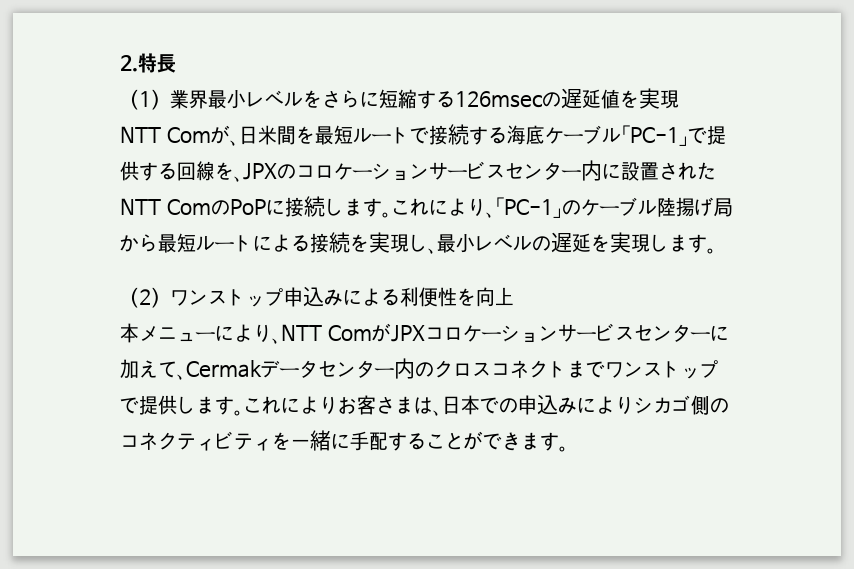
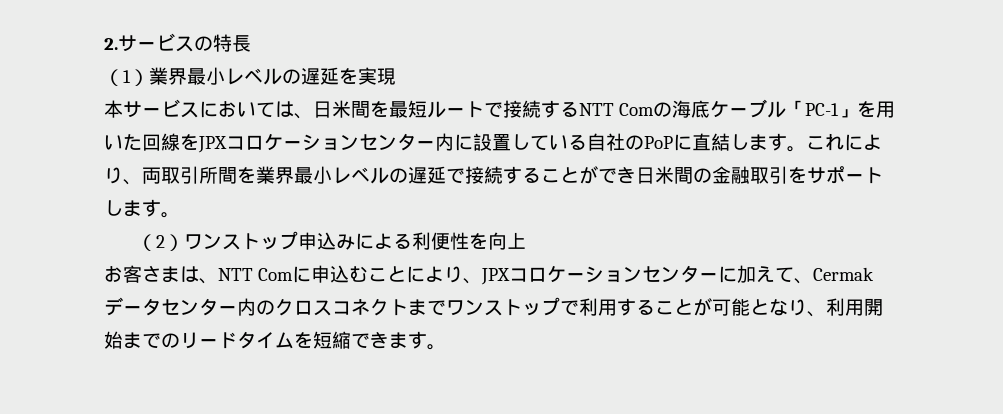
(138, 63) none -> [118,33,213,52] サービスの
[303,88,679,109] [120,125,230,144] をさらに短縮する126msecの遅延値を実現 // NTT Comが -> [282,67,396,85] [104,99,294,118] の遅延を実現 // 本サービスにおいては
(507, 135) none -> [579,102,673,117] NTT Comの
[687,126,726,145] [120,161,505,182] で提供する回線を、JPXのコロケーションサービス -> [857,101,896,118] [104,133,359,153] を用いた回線をJPXコロケーション
[659,162,716,180] [120,198,211,215] されたNTT Com -> [511,133,625,151] している自社
[284,196,325,217] 接続 -> [692,133,730,151] 直結
[494,197,733,218] [120,232,650,254] 「PC-1」のケーブル陸揚げ局から最短ルートによる接続を実現し、最小レベルの遅延を実現 -> [142,166,883,184] 両取引所間を業界最小レベルの遅延で接続することができ日米間の金融取引をサポート
[120,323,634,344] 本メニューにより、NTT ComがJPXコロケーションサービス -> [104,265,643,285] お客さまは、NTT Comに申込むことにより、JPXコロケーション
[139,394,729,416] [120,430,483,451] 提供します。これによりお客さまは、日本での申込みによりシカゴ側のコネクティビティを一緒に手配することが -> [579,298,883,317] [104,331,351,349] 利用することが可能となり、利用開始までのリードタイムを短縮

